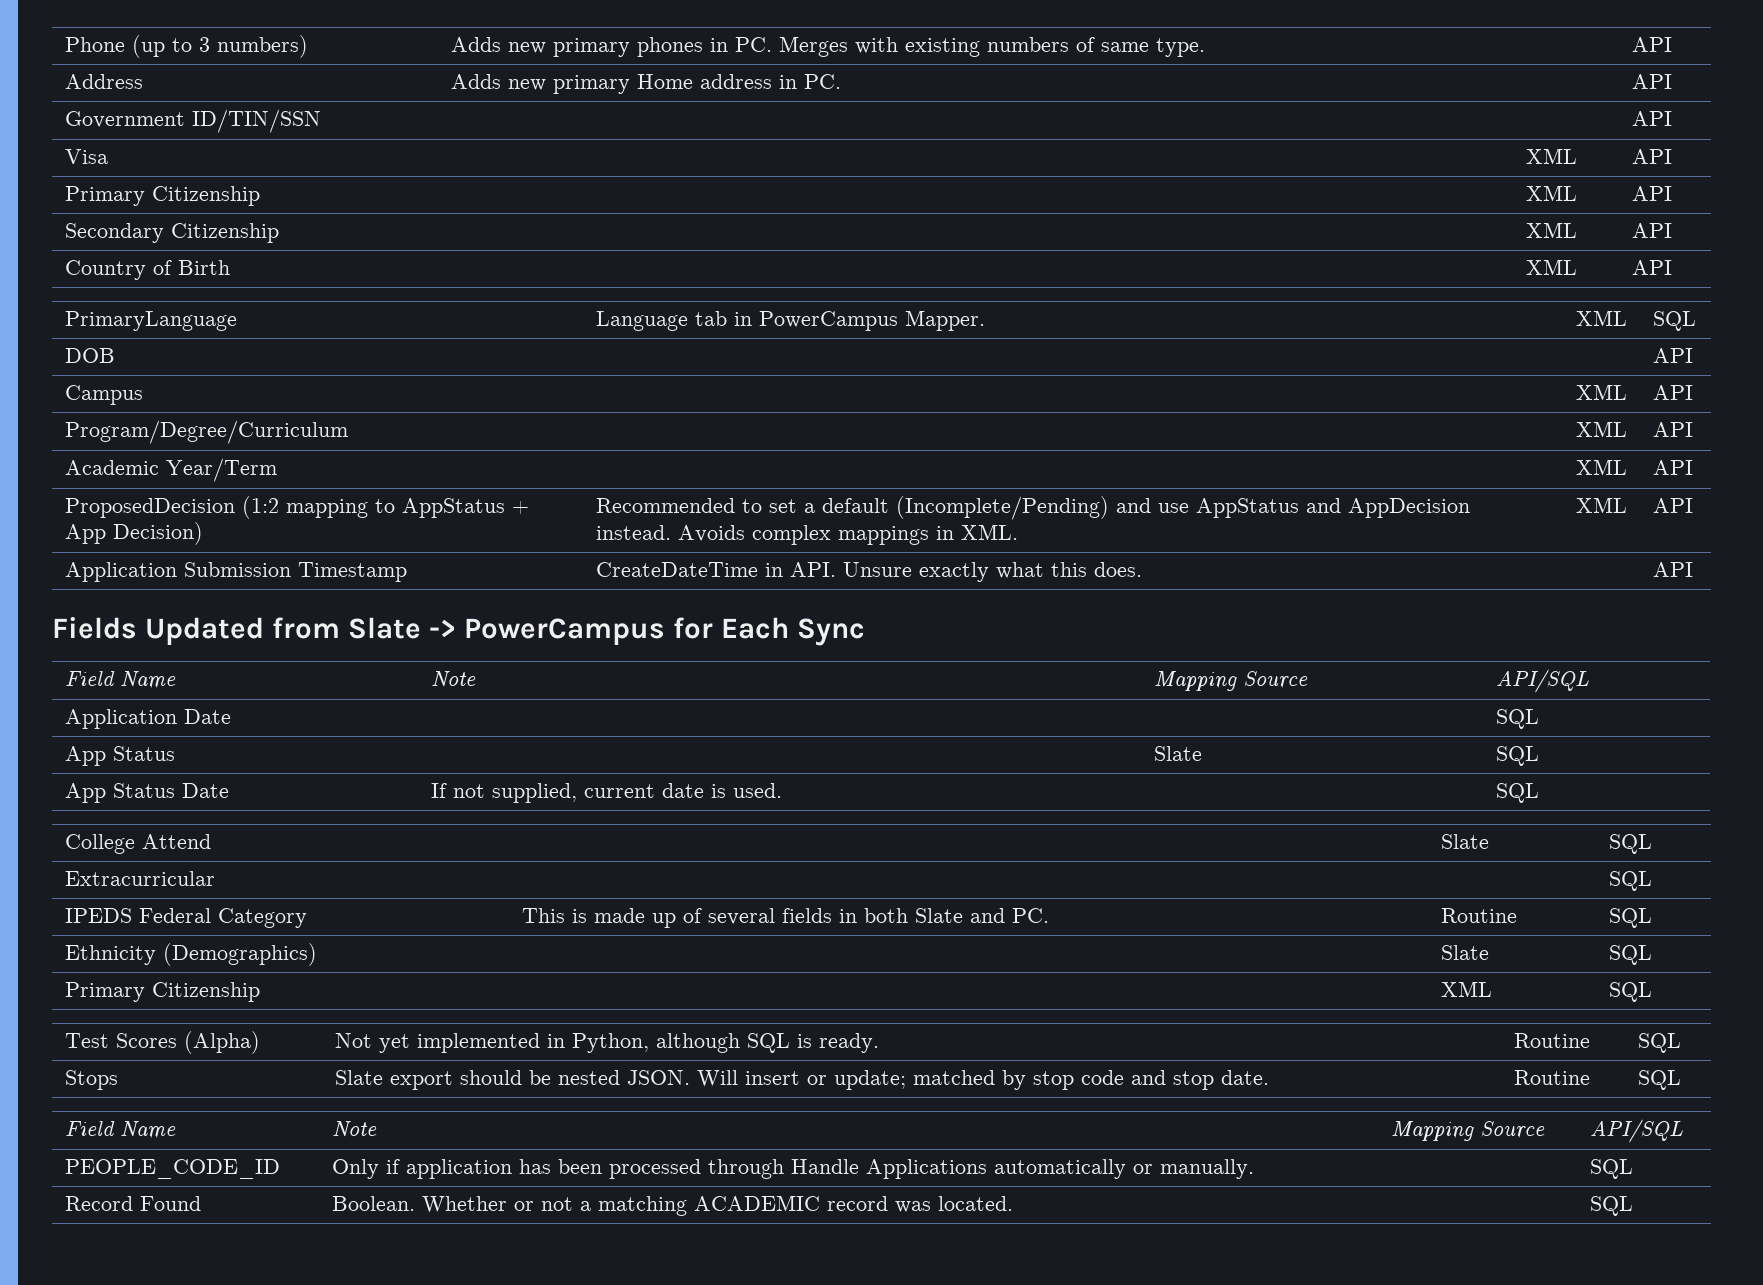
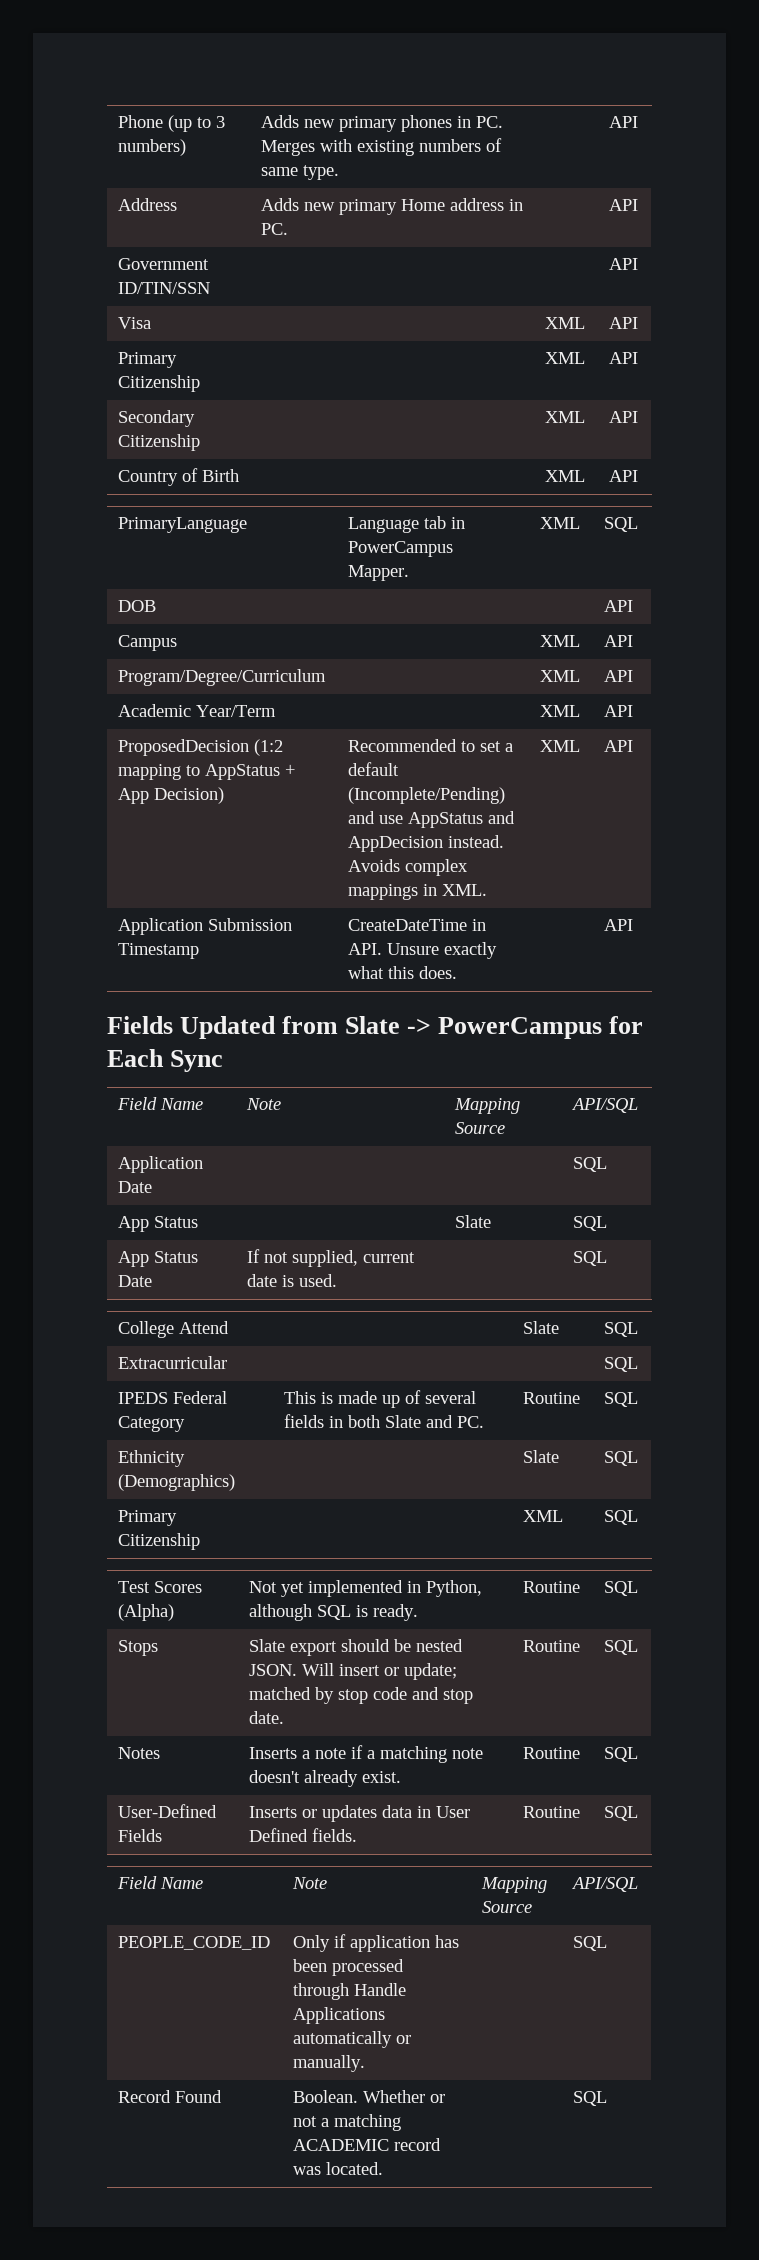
(1681, 1080) none -> [118,1747,161,1759] [249,1745,484,1763] [249,1770,402,1787] [523,1747,581,1759] [604,1747,639,1762] [118,1804,218,1818] [118,1829,163,1842] [249,1805,471,1822] [249,1828,358,1842] [523,1806,581,1818] [604,1806,639,1821] // Notes | Inserts a note if a matching note doesn't already exist. | Routine | SQL // User-Defined Fields | Inserts or updates data in User Defined fields. | Routine | SQL

